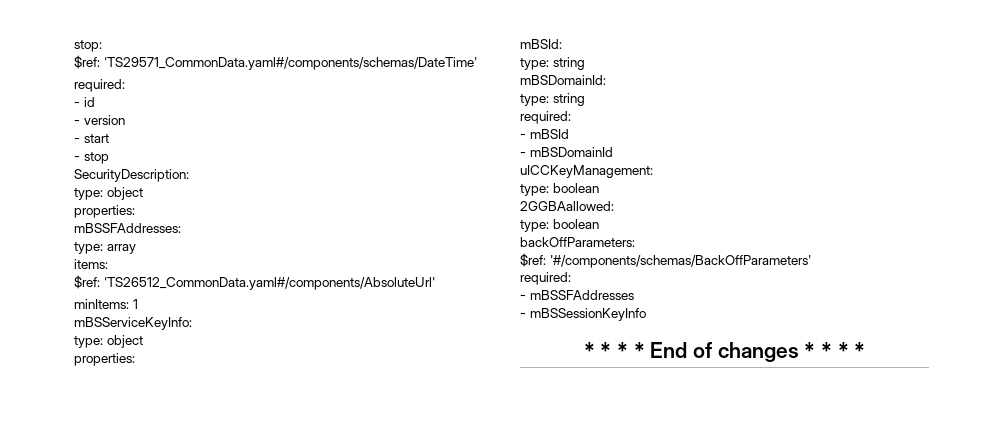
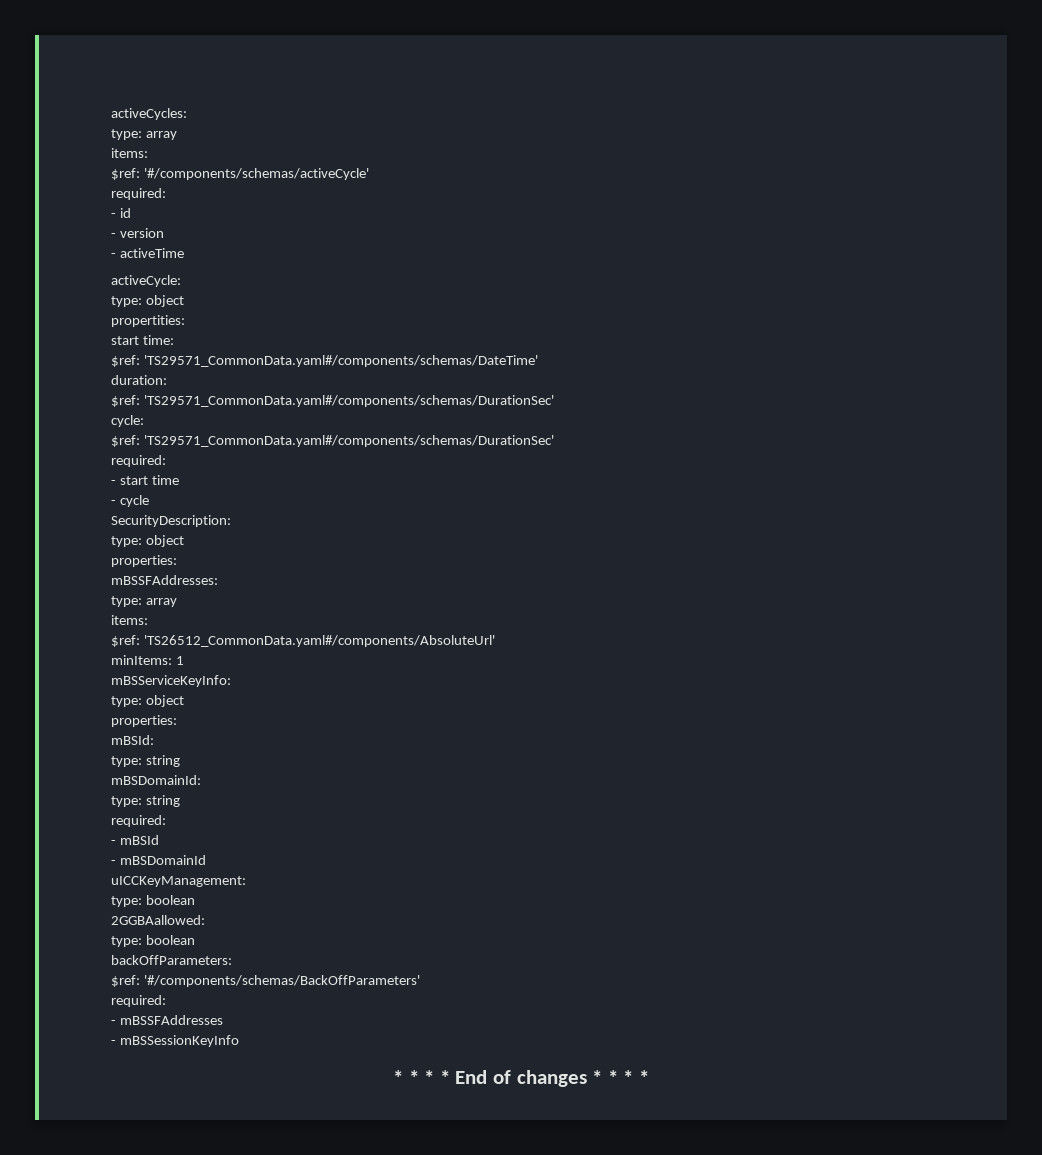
[74,40,102,52] [74,55,477,70] stop: // $ref: 'TS29571_CommonData.yaml#/components/schemas/DateTime' -> [111,108,187,120] [111,129,177,140] [111,148,148,158] [111,168,369,180] activeCycles: // type: array // items: // $ref: '#/components/schemas/activeCycle'
[83,134,109,143] [74,152,109,164] start // - stop -> [119,248,184,258] [111,275,181,287] [111,295,184,307] [111,315,185,327] [111,335,174,345] [111,355,538,367] [111,375,167,385] [111,395,554,407] [111,415,144,427] [111,435,554,447] [111,455,166,467] [111,475,179,485] [111,495,149,507] activeTime // activeCycle: // type: object // propertities: // start time: // $ref: 'TS29571_CommonData.yaml#/components/schemas/DateTime' // duration: // $ref: 'TS29571_CommonData.yaml#/components/schemas/DurationSec' // cycle: // $ref: 'TS29571_CommonData.yaml#/components/schemas/DurationSec' // required: // - start time // - cycle

